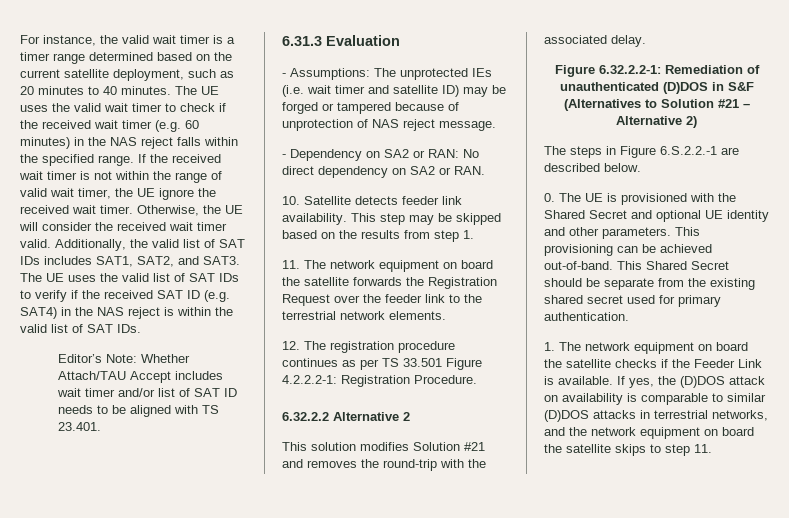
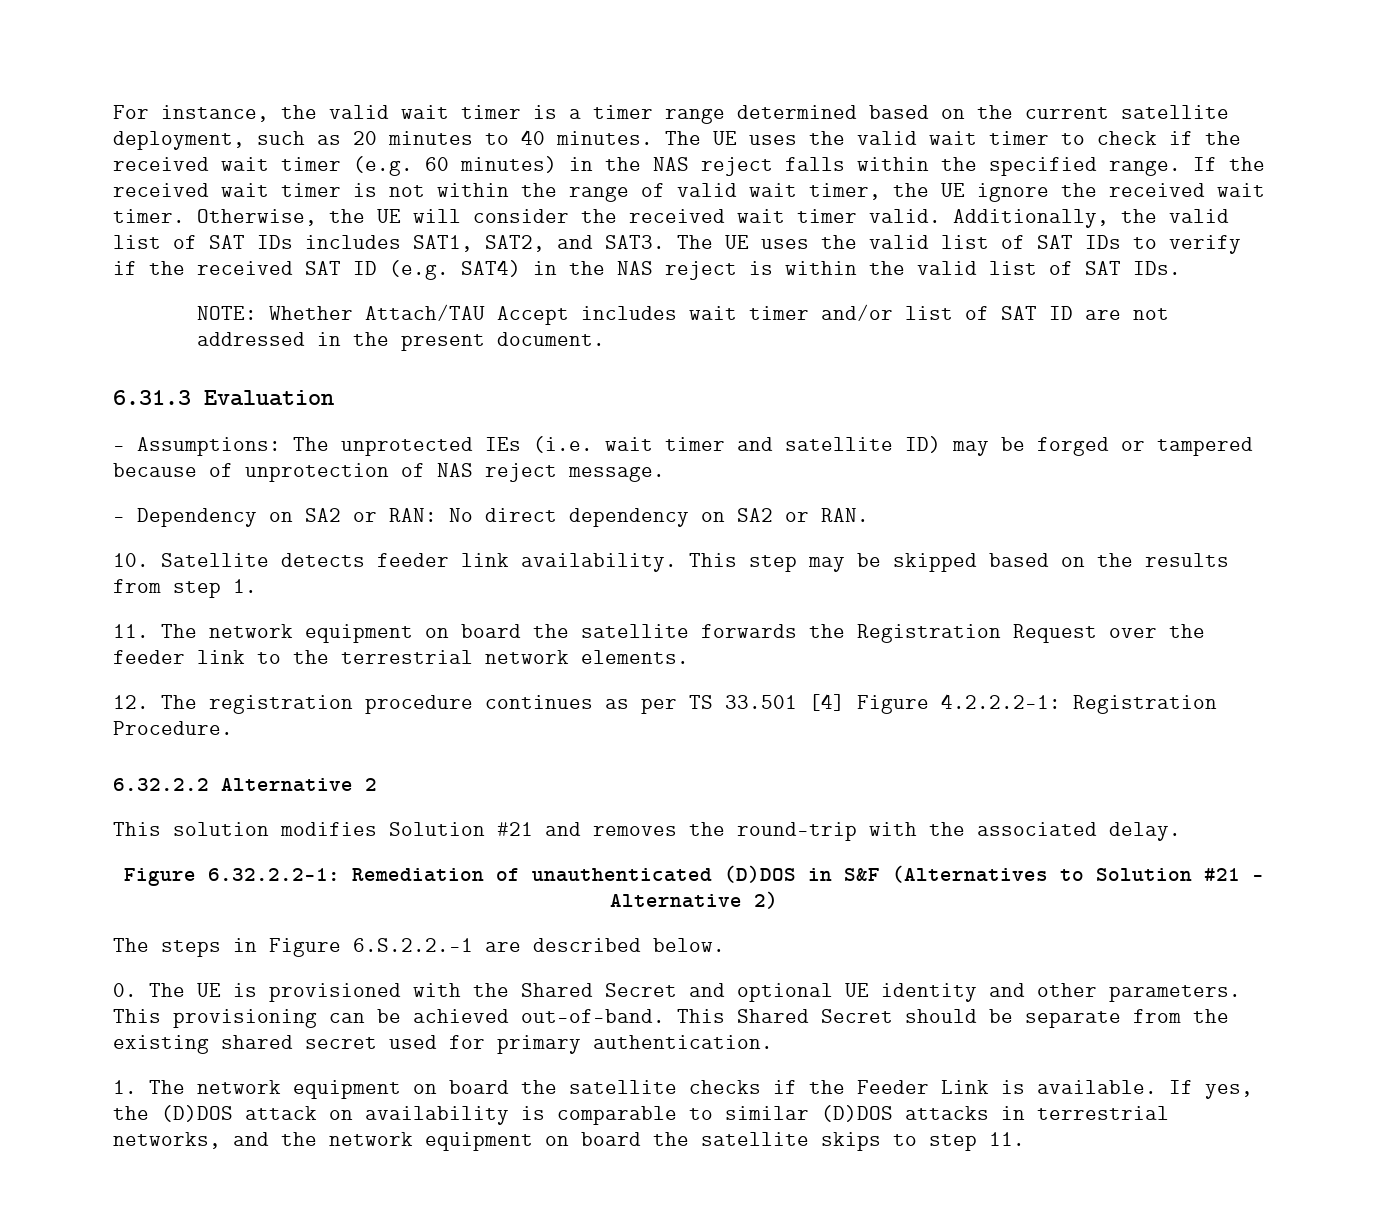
[58,354,138,363] Editor’s Note: -> [196,306,257,320] NOTE:
[58,405,220,417] [58,422,102,431] needs to be aligned with TS 23.401. -> [1084,308,1169,320] [196,332,605,351] are not addressed in the present document.
(442, 362) none -> [809,694,845,711] [4]

